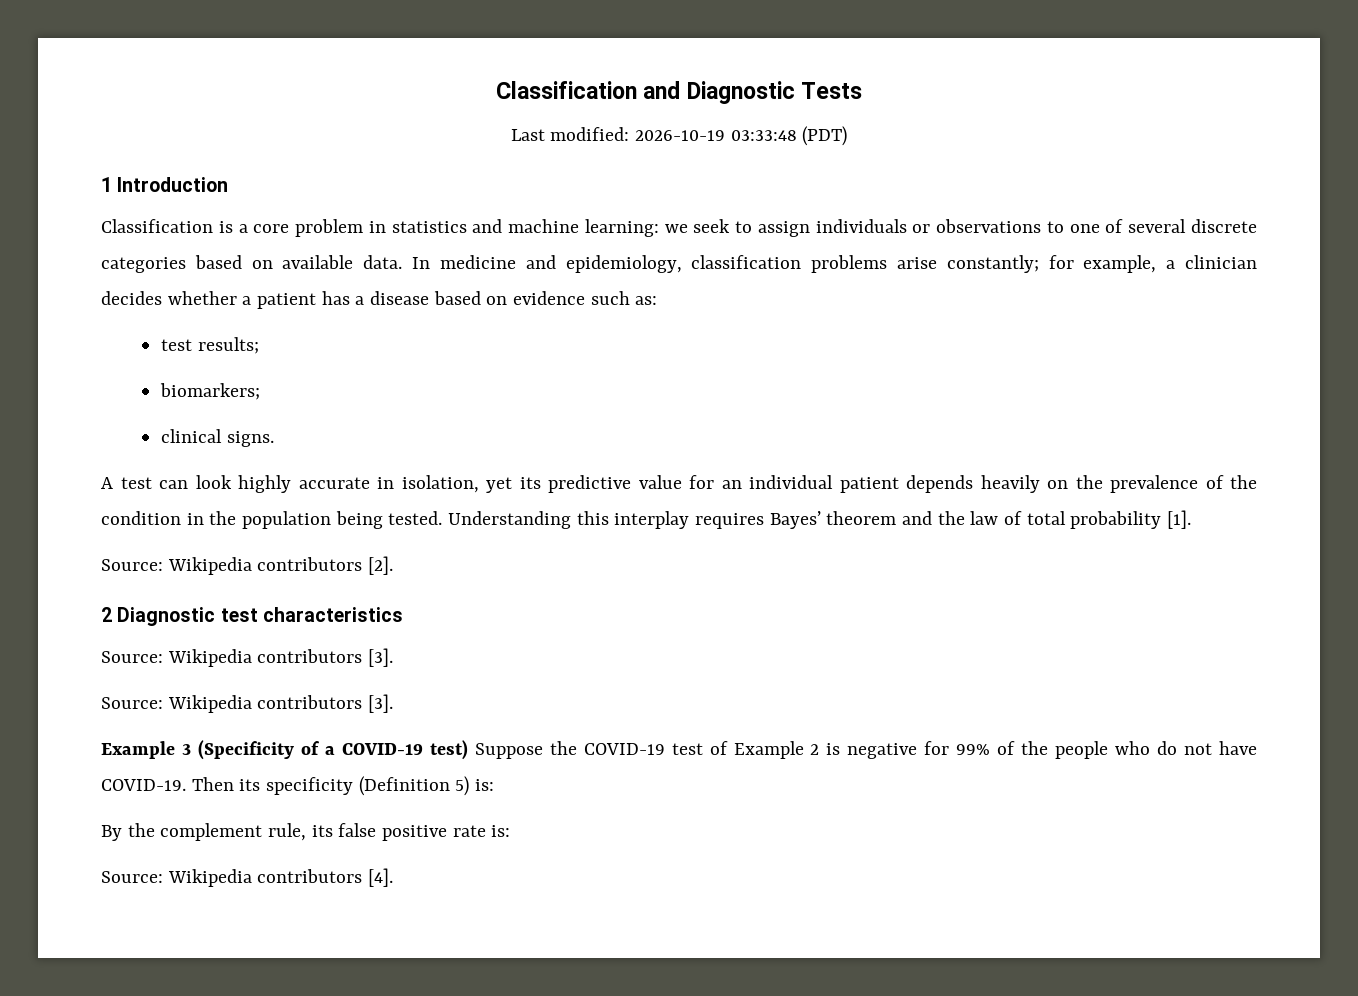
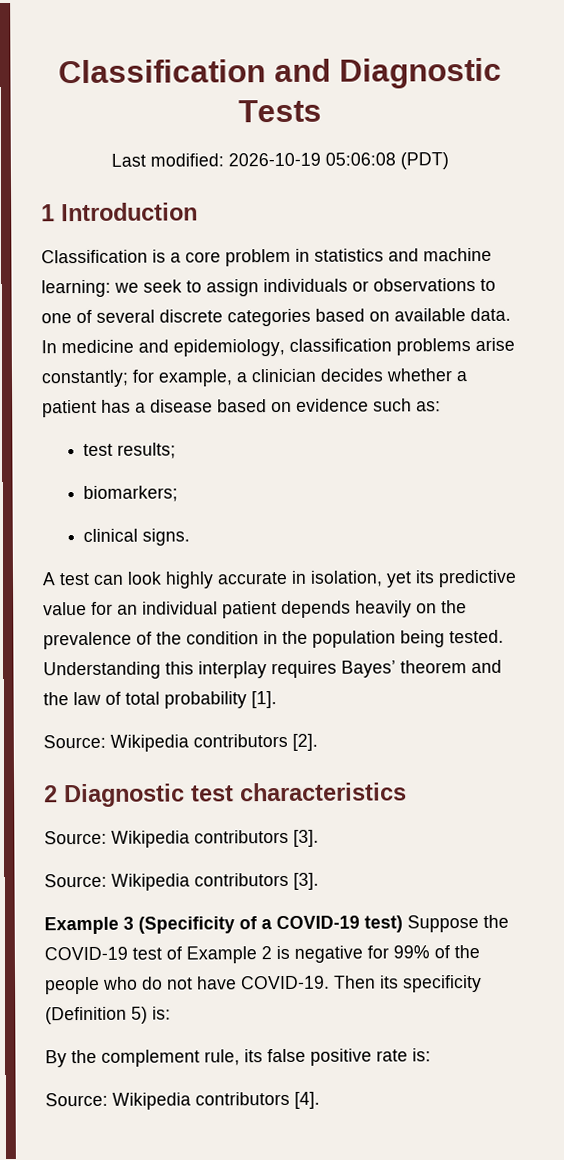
[730,130,797,141] 03:33:48 -> [324,152,396,166] 05:06:08

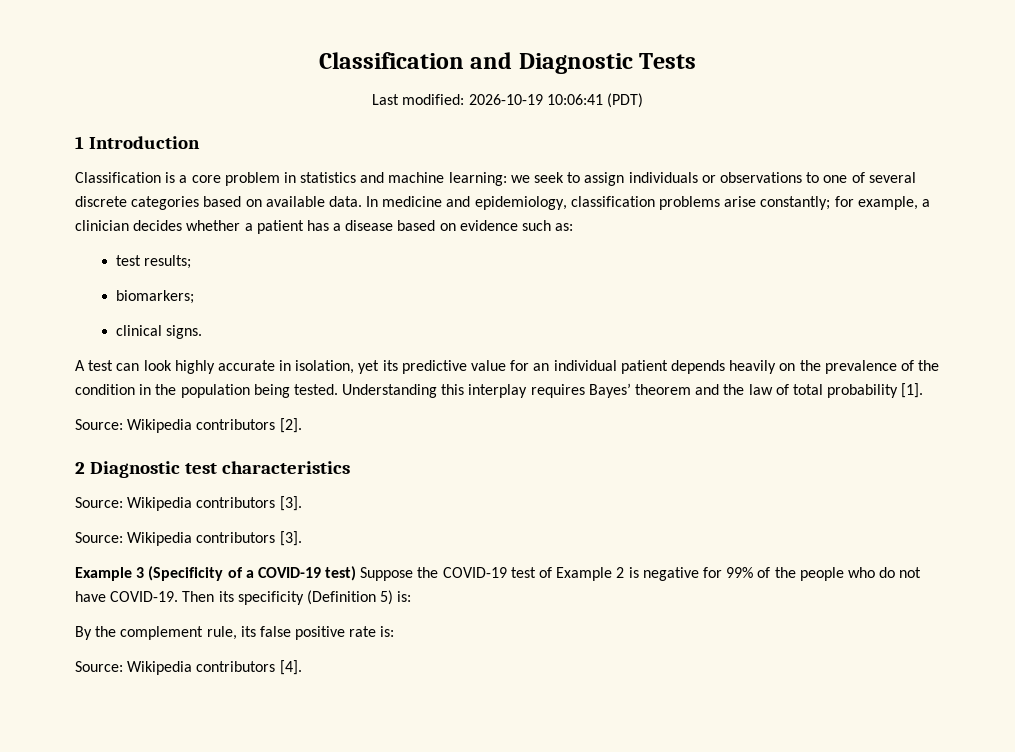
[324,152,396,166] 05:06:08 -> [546,94,603,105] 10:06:41

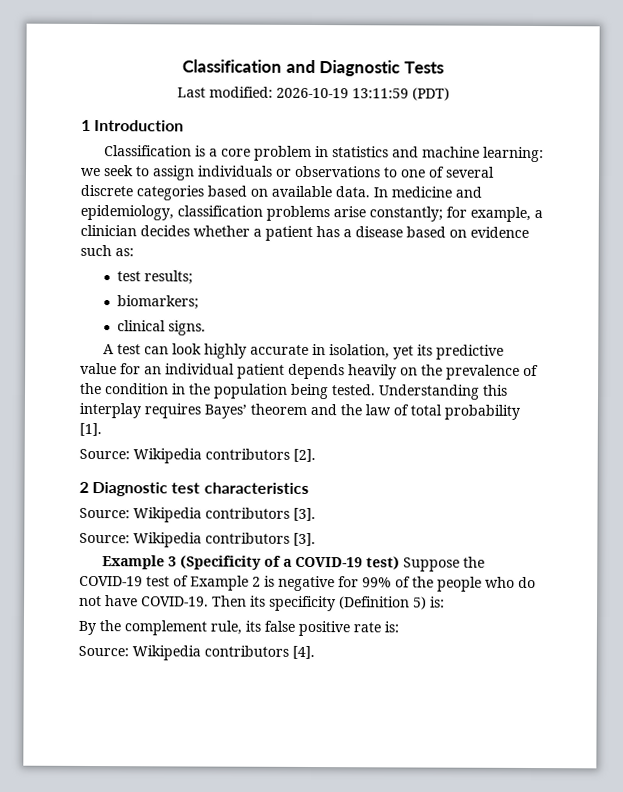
[546,94,603,105] 10:06:41 -> [351,88,409,99] 13:11:59

